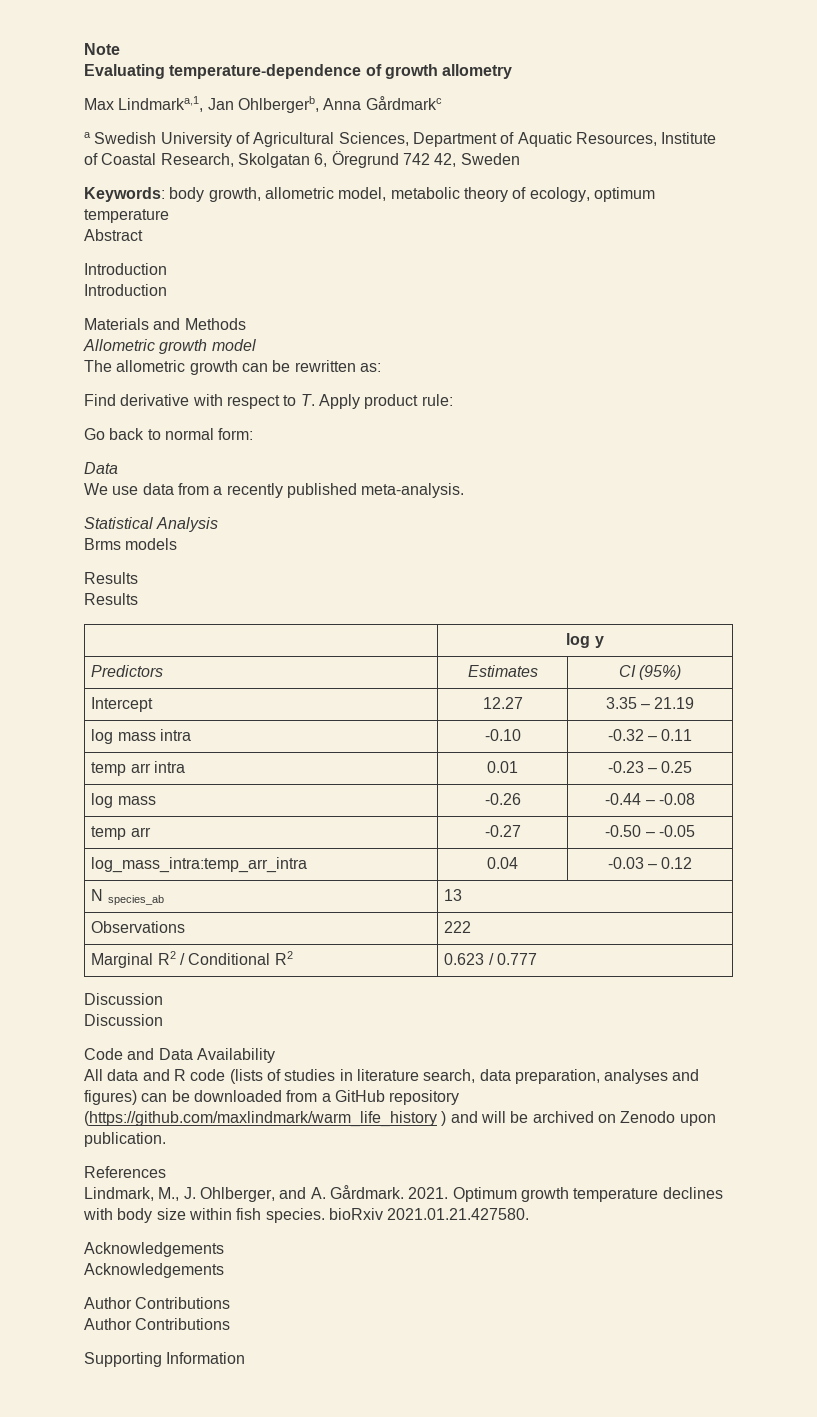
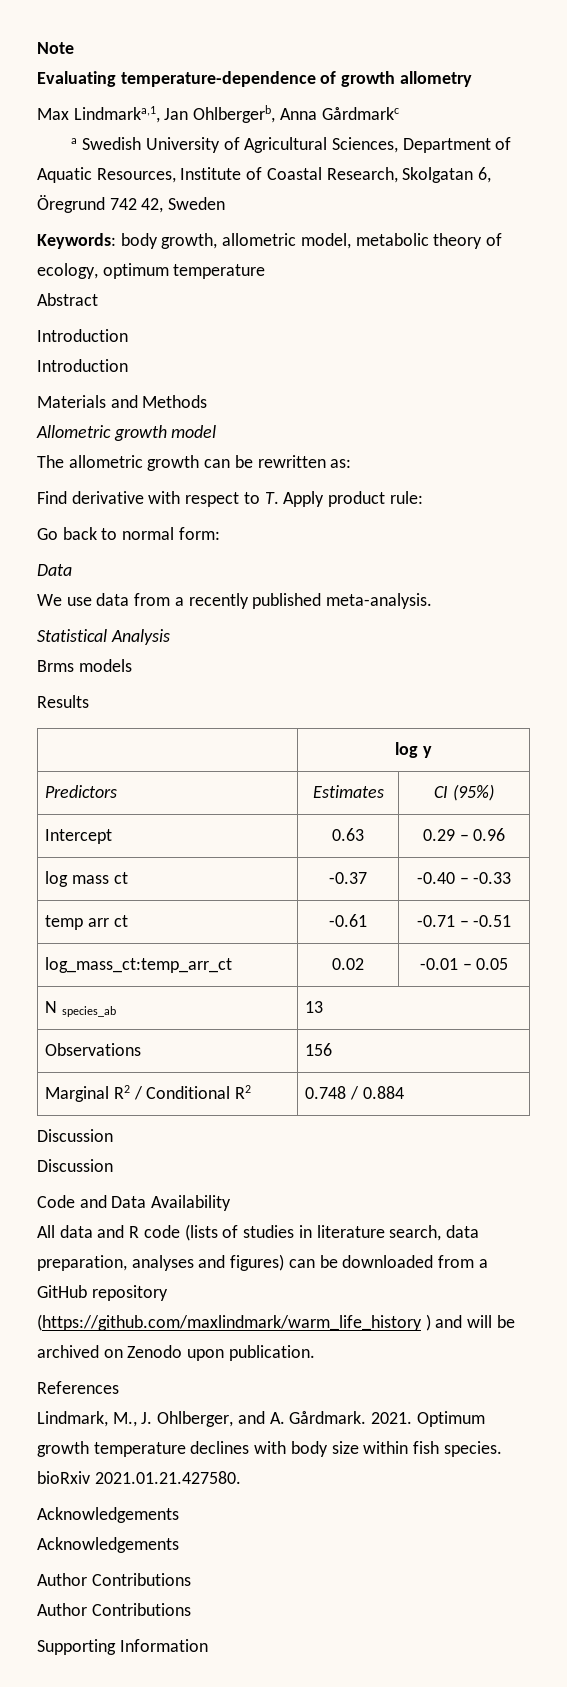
[84,593,138,605] // Results -> (89, 701) none
[482,697,523,709] [605,697,695,709] [91,729,191,744] [484,729,521,741] [607,729,693,741] [91,761,185,776] [487,761,518,773] [607,761,693,773] [91,793,156,808] [484,793,521,805] [605,793,695,805] [91,826,151,840] [484,825,521,837] [605,825,695,837] [91,857,308,873] [487,857,518,869] [607,857,693,869] 12.27 | 3.35 – 21.19 // log mass intra | -0.10 | -0.32 – 0.11 // temp arr intra | 0.01 | -0.23 – 0.25 // log mass | -0.26 | -0.44 – -0.08 // temp arr | -0.27 | -0.50 – -0.05 // log_mass_intra:temp_arr_intra | 0.04 | -0.03 – 0.12 -> [332,828,364,841] [422,828,506,841] [45,871,128,887] [329,872,367,884] [416,872,512,884] [45,915,128,930] [329,914,367,927] [416,915,512,927] [45,957,233,973] [332,958,364,970] [419,958,509,970] 0.63 | 0.29 – 0.96 // log mass ct | -0.37 | -0.40 – -0.33 // temp arr ct | -0.61 | -0.71 – -0.51 // log_mass_ct:temp_arr_ct | 0.02 | -0.01 – 0.05
[444,921,472,933] 222 -> [305,1043,333,1056] 156
[444,953,537,965] 0.623 / 0.777 -> [305,1086,404,1100] 0.748 / 0.884

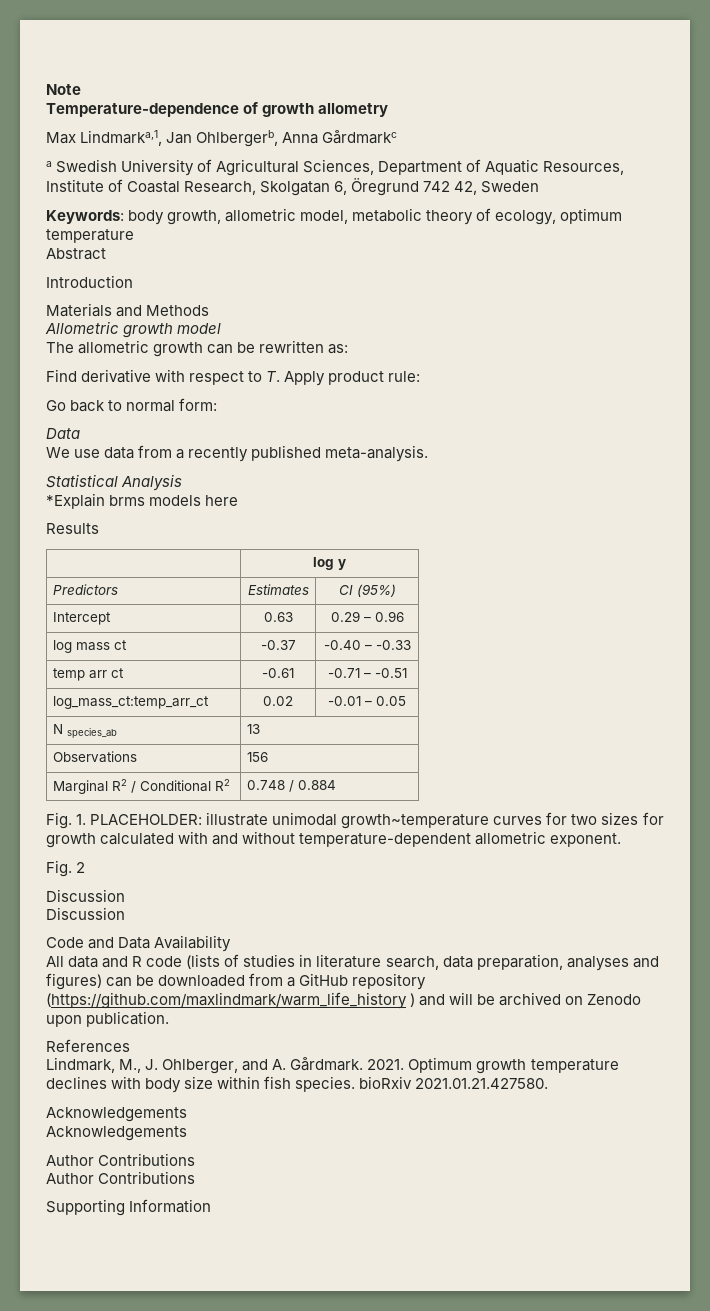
[37,71,316,87] Evaluating temperature-dependence -> [46,103,239,117] Temperature-dependence
[37,359,128,372] // Introduction -> (133, 281) none
[37,660,74,672] Brms -> [46,493,146,509] *Explain brms
(132, 665) none -> [205,495,239,506] here
(404, 1092) none -> [46,812,664,829] [46,831,622,848] [46,860,86,877] // Fig. 1. PLACEHOLDER: illustrate unimodal growth~temperature curves for two sizes for growth calculated with and without temperature-dependent allometric exponent. // Fig. 2

